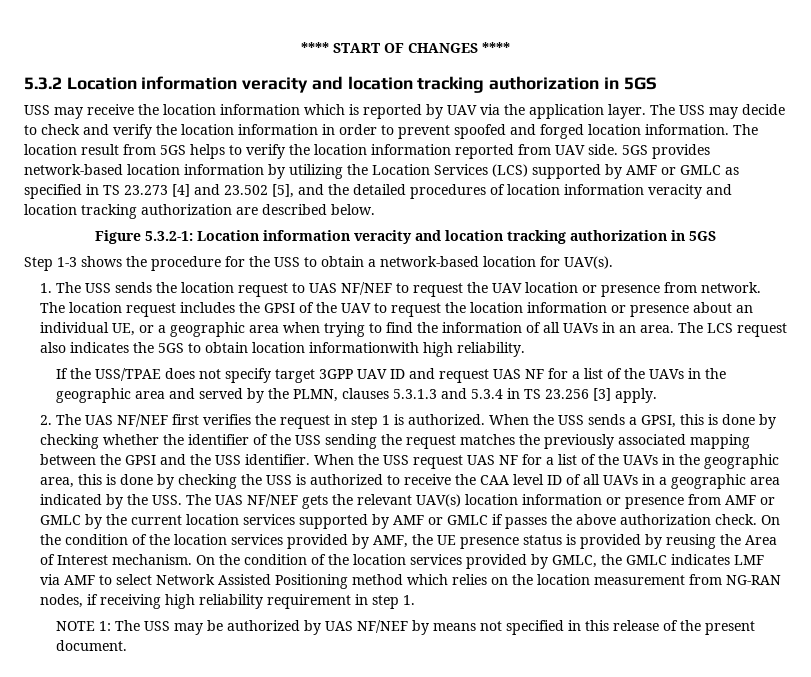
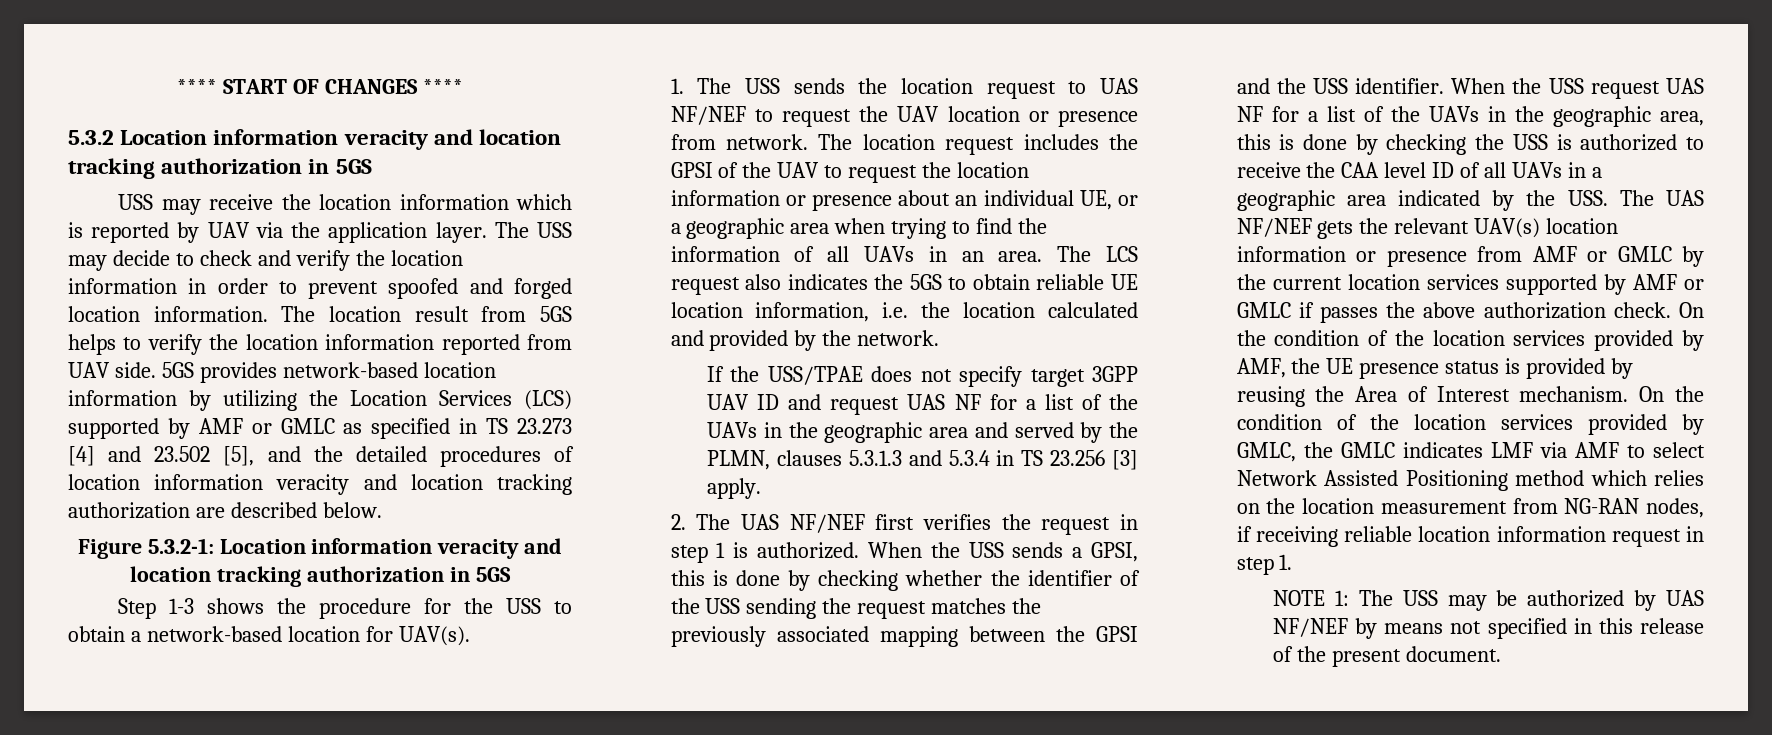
[251,342,525,357] location informationwith high reliability. -> [1036,274,1138,290] [670,302,1138,322] [670,330,940,351] reliable UE location information, i.e. the location calculated and provided by the network.
[164,594,351,609] high reliability requirement -> [1343,526,1681,547] reliable location information request

